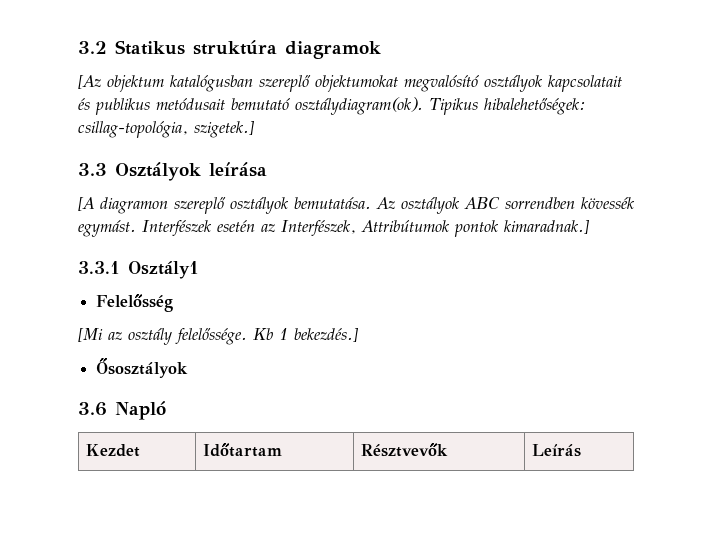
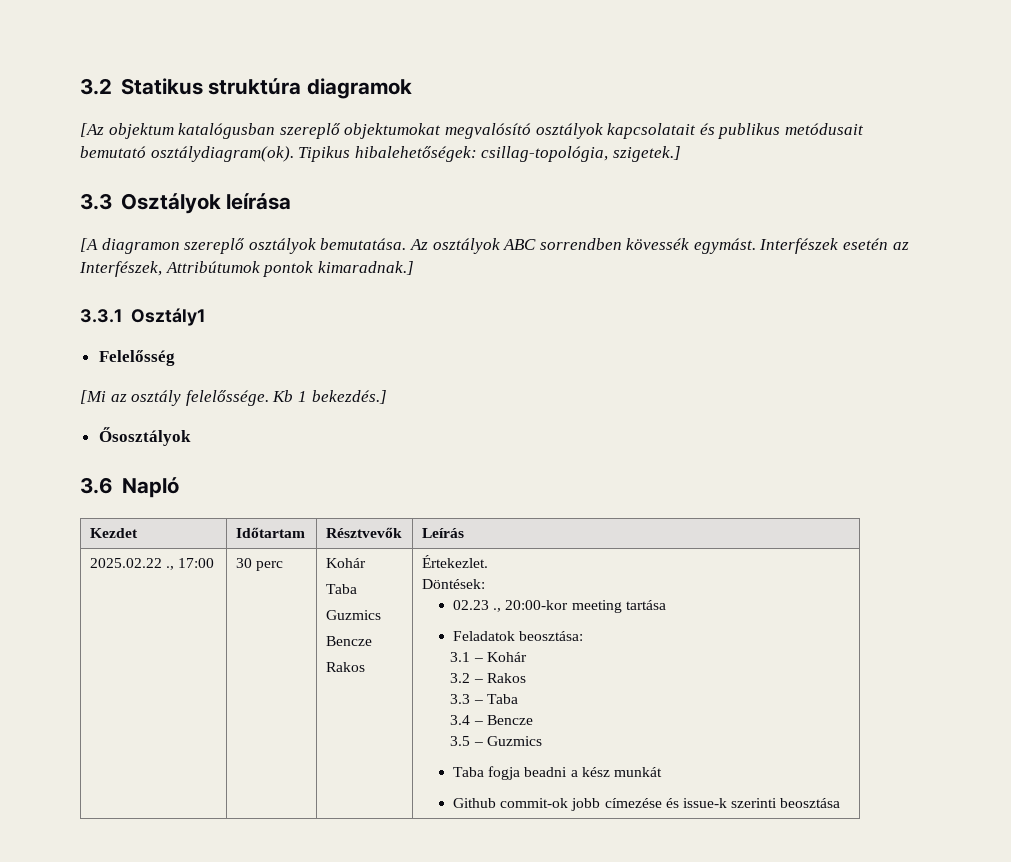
(581, 450) none -> [89,558,214,570] [235,558,283,571] [325,558,366,568] [325,584,357,594] [325,610,381,620] [325,636,372,646] [325,662,365,672] [421,555,488,568] [421,579,485,589] [452,600,666,613] [452,631,584,641] [450,652,527,662] [450,673,526,683] [450,694,518,704] [450,715,533,725] [450,736,542,746] [452,766,662,780] [452,798,841,811] // 2025.02.22 ., 17:00 | 30 perc | Kohár // Taba // Guzmics // Bencze // Rakos | Értekezlet. // Döntések: // 02.23 ., 20:00-kor meeting tartása // Feladatok beosztása: // 3.1 – Kohár // 3.2 – Rakos // 3.3 – Taba // 3.4 – Bencze // 3.5 – Guzmics // Taba fogja beadni a kész munkát // Github commit-ok jobb címezése és issue-k szerinti beosztása

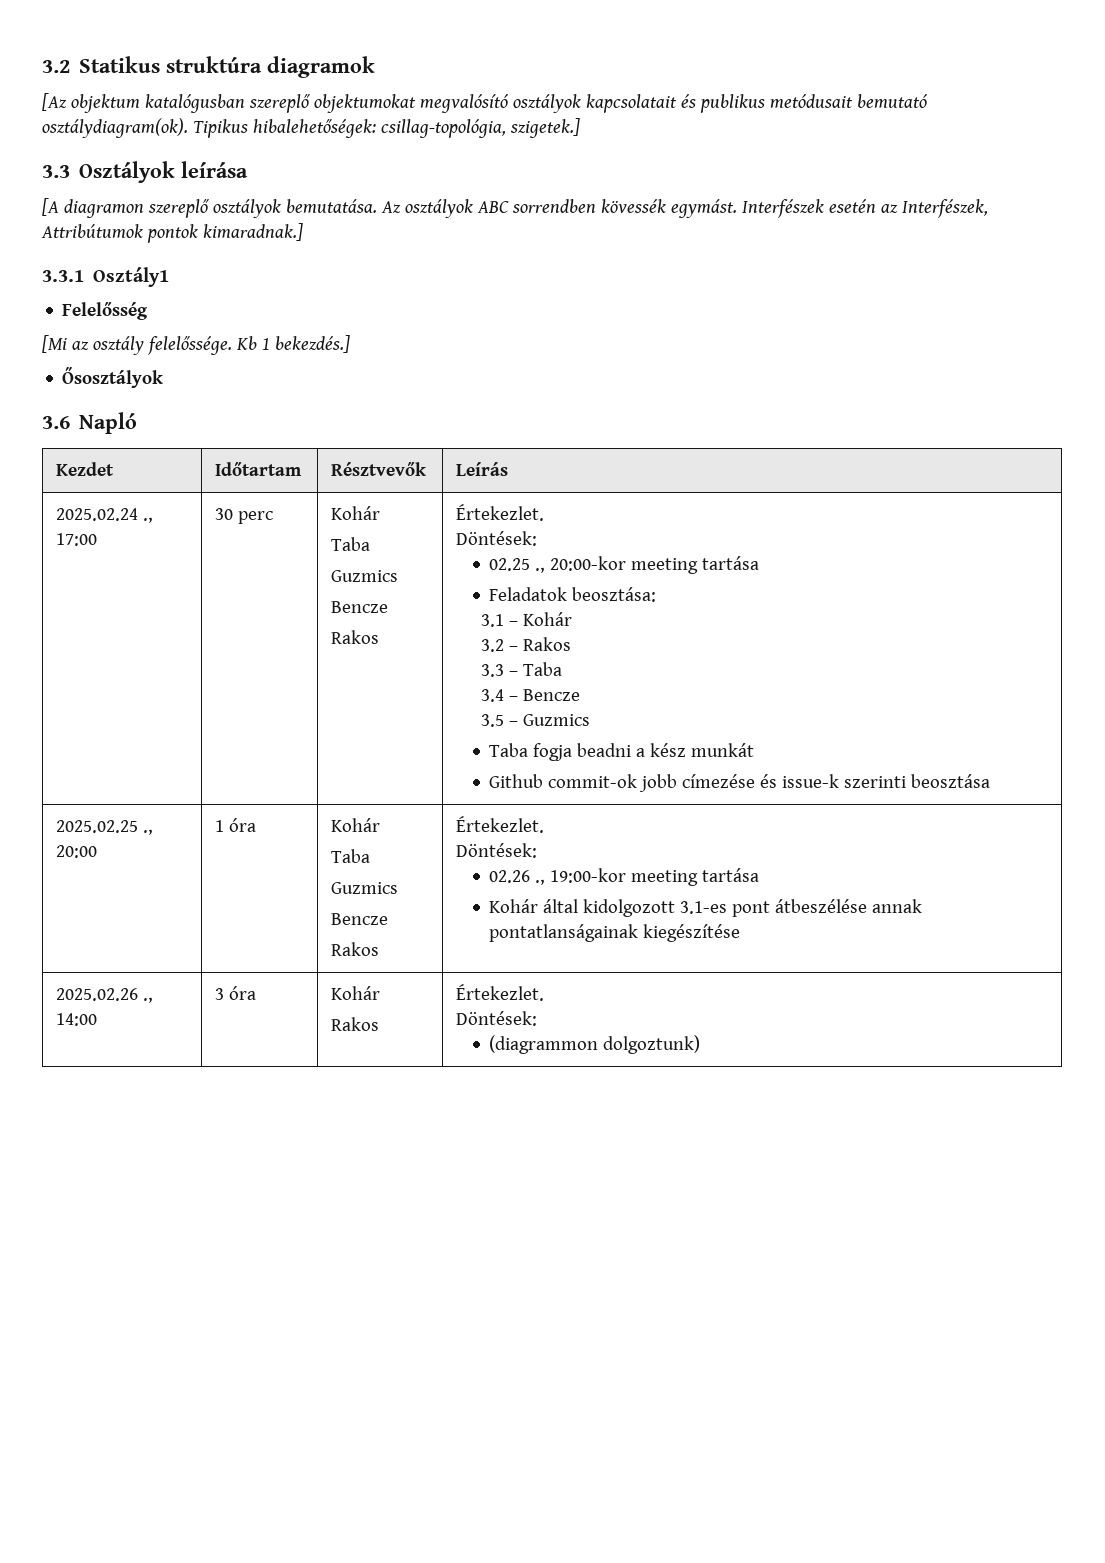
[89,558,162,568] 2025.02.22 -> [56,508,139,521] 2025.02.24
[452,600,489,610] 02.23 -> [489,558,531,571] 02.25
(841, 803) none -> [56,820,154,835] [56,845,98,858] [215,818,257,832] [331,818,381,832] [331,849,371,863] [331,882,399,894] [331,913,389,925] [331,942,380,956] [456,816,545,833] [456,843,538,858] [489,868,760,886] [489,899,923,917] [489,924,741,942] [56,988,154,1003] [56,1013,98,1026] [215,986,257,1000] [331,986,381,1000] [331,1017,380,1031] [456,984,545,1001] [456,1011,538,1026] [489,1035,701,1054] // 2025.02.25 ., 20:00 | 1 óra | Kohár // Taba // Guzmics // Bencze // Rakos | Értekezlet. // Döntések: // 02.26 ., 19:00-kor meeting tartása // Kohár által kidolgozott 3.1-es pont átbeszélése annak pontatlanságainak kiegészítése // 2025.02.26 ., 14:00 | 3 óra | Kohár // Rakos | Értekezlet. // Döntések: // (diagrammon dolgoztunk)

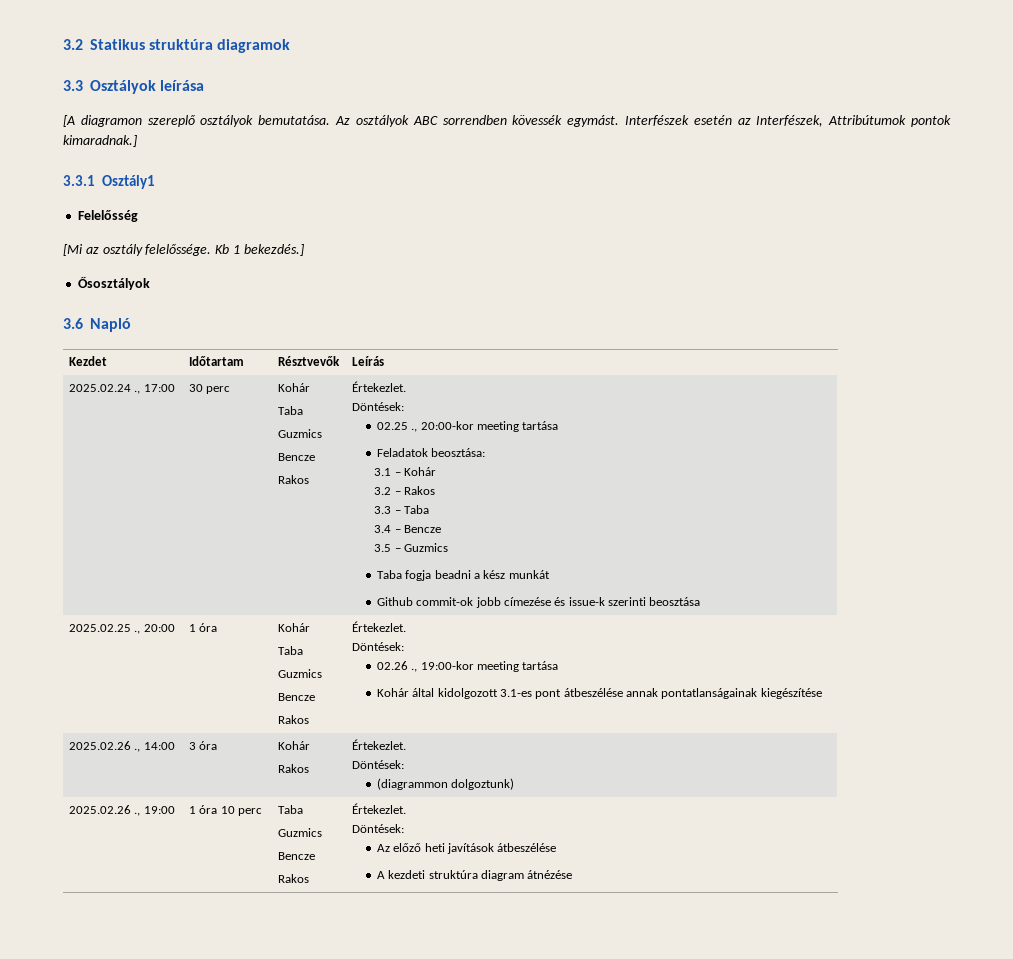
[42,93,928,113] [42,118,580,138] // [Az objektum katalógusban szereplő objektumokat megvalósító osztályok kapcsolatait és publikus metódusait bemutató osztálydiagram(ok). Tipikus hibalehetőségek: csillag-topológia, szigetek.] -> (291, 46) none
(701, 1044) none -> [68,805,175,816] [188,805,263,816] [277,805,303,814] [277,828,322,837] [277,852,315,860] [277,874,309,883] [351,803,406,814] [351,824,404,833] [376,843,557,854] [376,870,573,881] // 2025.02.26 ., 19:00 | 1 óra 10 perc | Taba // Guzmics // Bencze // Rakos | Értekezlet. // Döntések: // Az előző heti javítások átbeszélése // A kezdeti struktúra diagram átnézése

